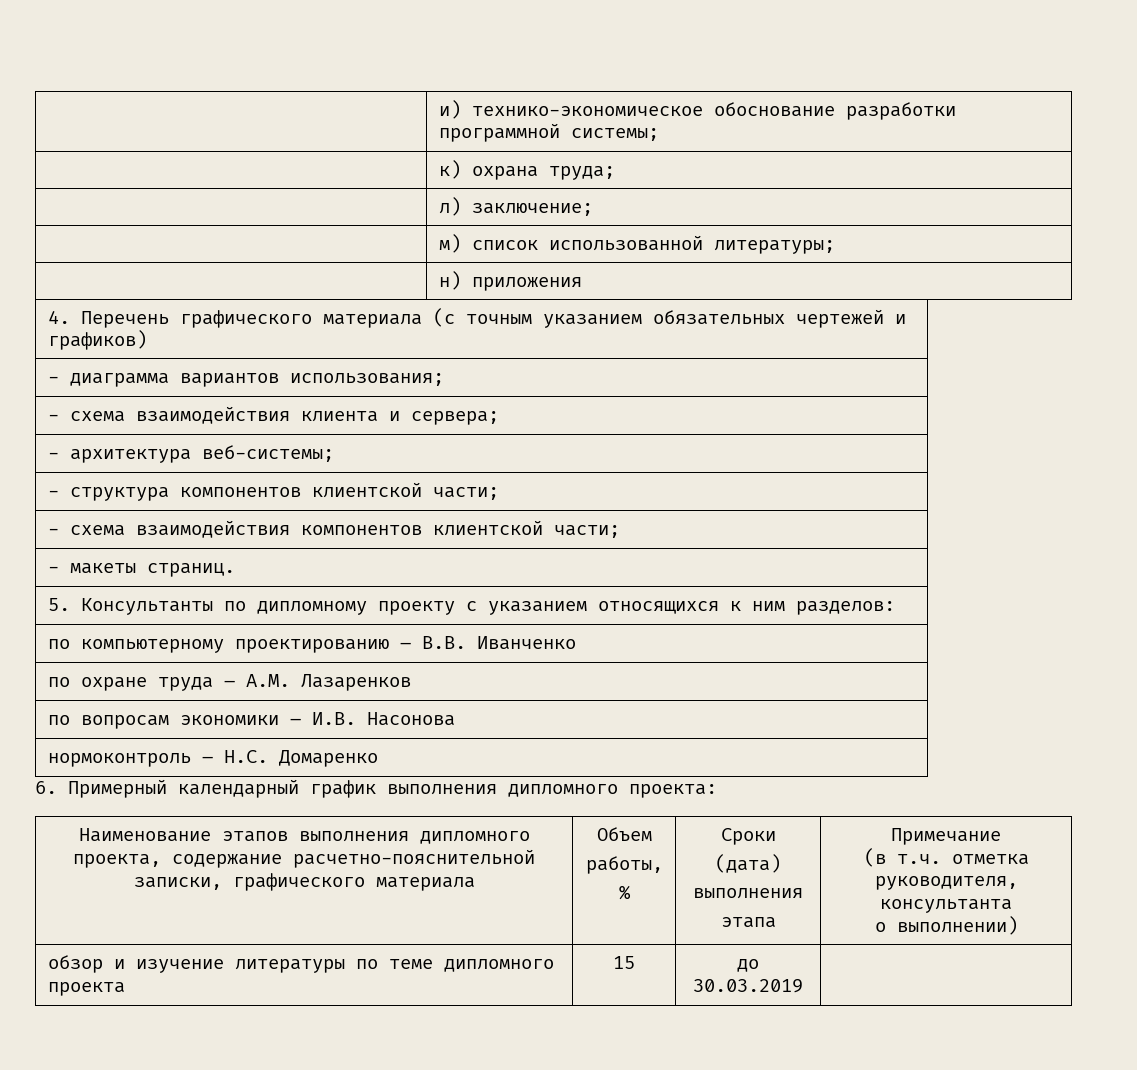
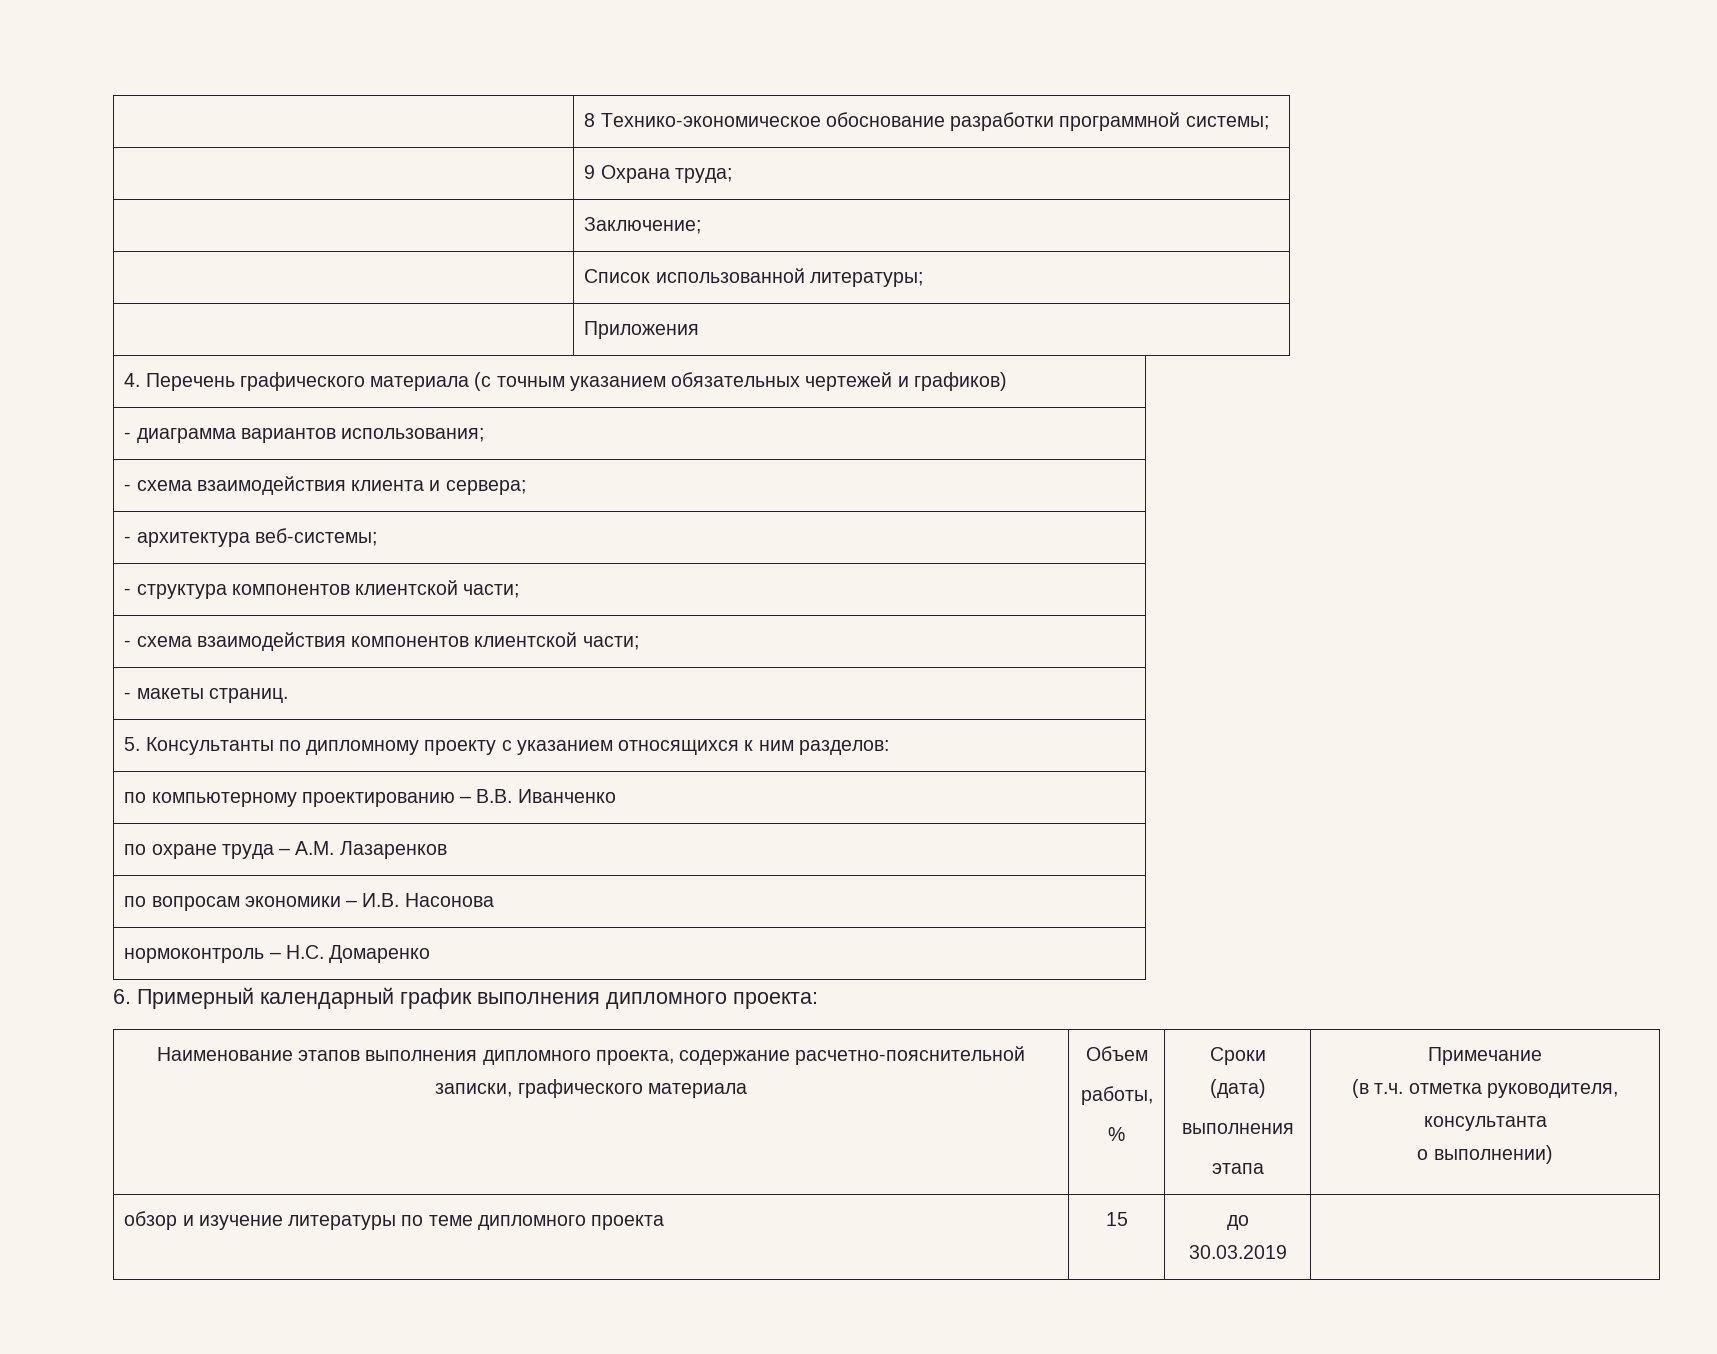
[438,100,703,119] | и) технико-экономическое -> [584,113,821,127] | 8 Технико-экономическое
[438,160,538,180] к) охрана -> [584,165,670,183] 9 Охрана
[438,197,593,216] [438,234,538,253] л) заключение; // | м) список -> [584,217,702,234] [584,269,651,283] Заключение; // | Список
[438,271,582,291] н) приложения -> [584,321,700,339] Приложения

